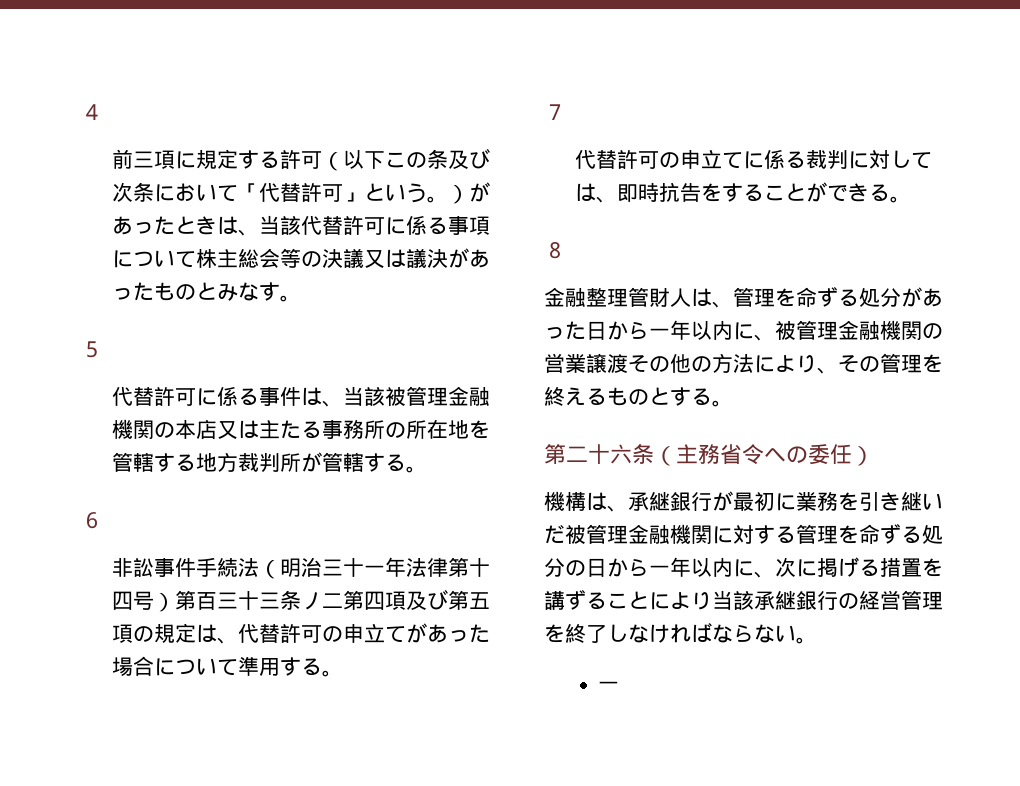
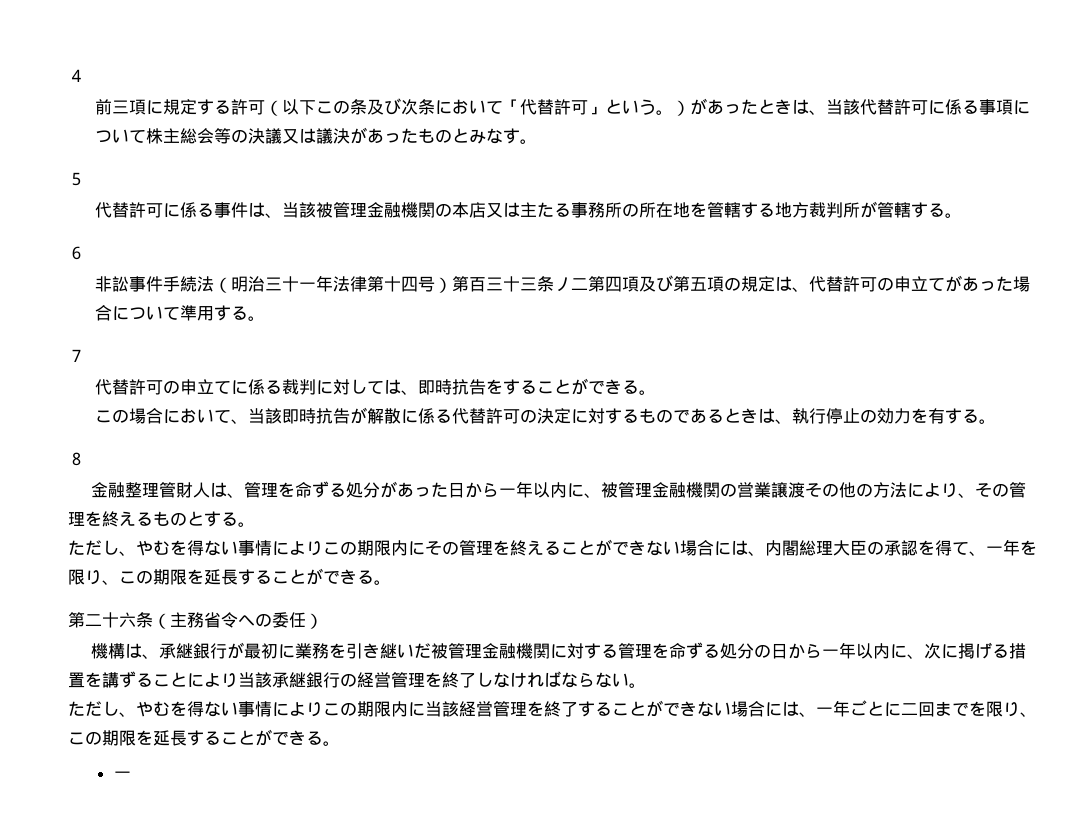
(912, 199) none -> [94,407,996,424] // この場合において、当該即時抗告が解散に係る代替許可の決定に対するものであるときは、執行停止の効力を有する。
(733, 403) none -> [68,539,1037,556] [68,568,391,585] // ただし、やむを得ない事情によりこの期限内にその管理を終えることができない場合には、内閣総理大臣の承認を得て、一年を限り、この期限を延長することができる。
(817, 640) none -> [68,700,1037,717] [68,729,340,746] // ただし、やむを得ない事情によりこの期限内に当該経営管理を終了することができない場合には、一年ごとに二回までを限り、この期限を延長することができる。

